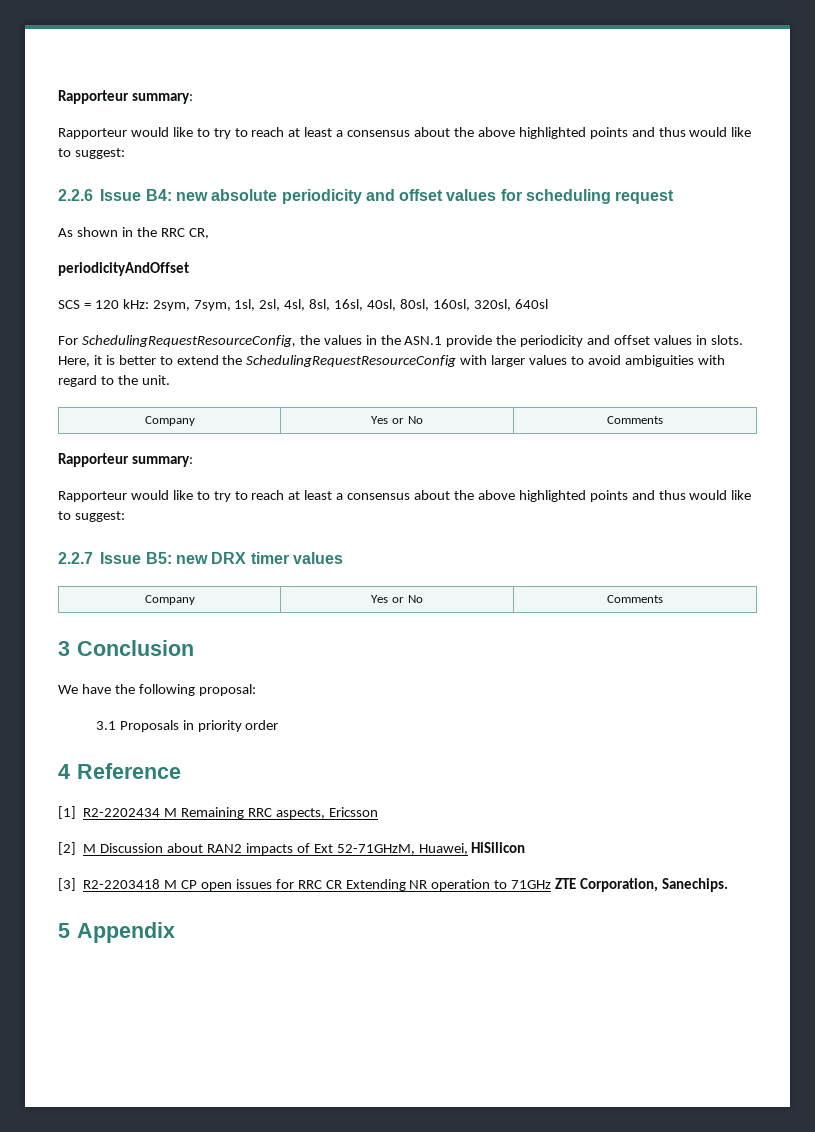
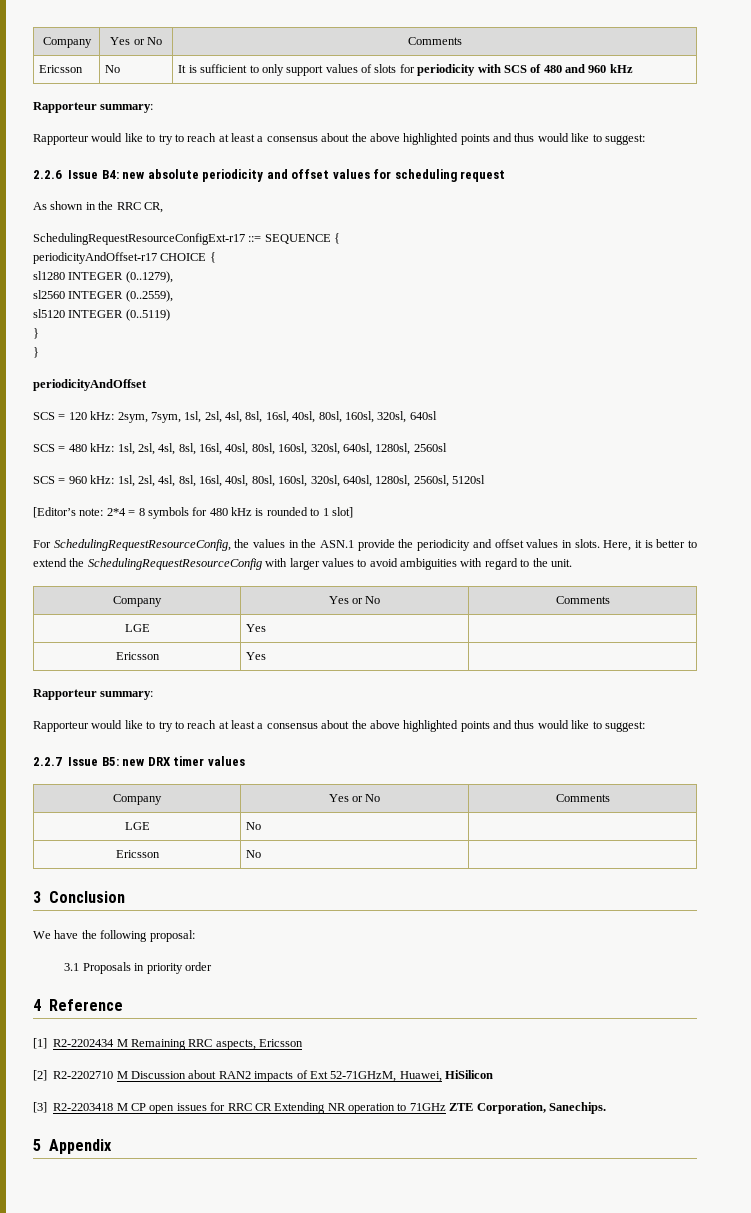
(58, 97) none -> [42,37,92,48] [110,37,162,45] [407,37,462,45] [39,65,84,73] [105,65,121,73] [178,64,633,76] Company | Yes or No | Comments // Ericsson | No | It is sufficient to only support values of slots for periodicity with SCS of 480 and 960 kHz //
(209, 233) none -> [33,233,341,245] [33,252,216,264] [33,271,173,283] [33,290,173,302] [33,309,170,321] [33,328,39,339] [33,347,39,358] // SchedulingRequestResourceConfigExt-r17 ::= SEQUENCE { // periodicityAndOffset-r17 CHOICE { // sl1280 INTEGER (0..1279), // sl2560 INTEGER (0..2559), // sl5120 INTEGER (0..5119) // } // }
(548, 304) none -> [33,443,447,455] [33,475,485,487] [33,507,353,519] // SCS = 480 kHz: 1sl, 2sl, 4sl, 8sl, 16sl, 40sl, 80sl, 160sl, 320sl, 640sl, 1280sl, 2560sl // SCS = 960 kHz: 1sl, 2sl, 4sl, 8sl, 16sl, 40sl, 80sl, 160sl, 320sl, 640sl, 1280sl, 2560sl, 5120sl // [Editor’s note: 2*4 = 8 symbols for 480 kHz is rounded to 1 slot]
(663, 420) none -> [124,624,150,632] [246,624,267,632] [115,652,160,660] [246,652,267,660] // LGE | Yes | // Ericsson | Yes |
(663, 599) none -> [124,822,150,830] [246,822,262,830] [115,850,160,858] [246,850,262,858] // LGE | No | // Ericsson | No |
(76, 848) none -> [53,1071,114,1079] R2-2202710

